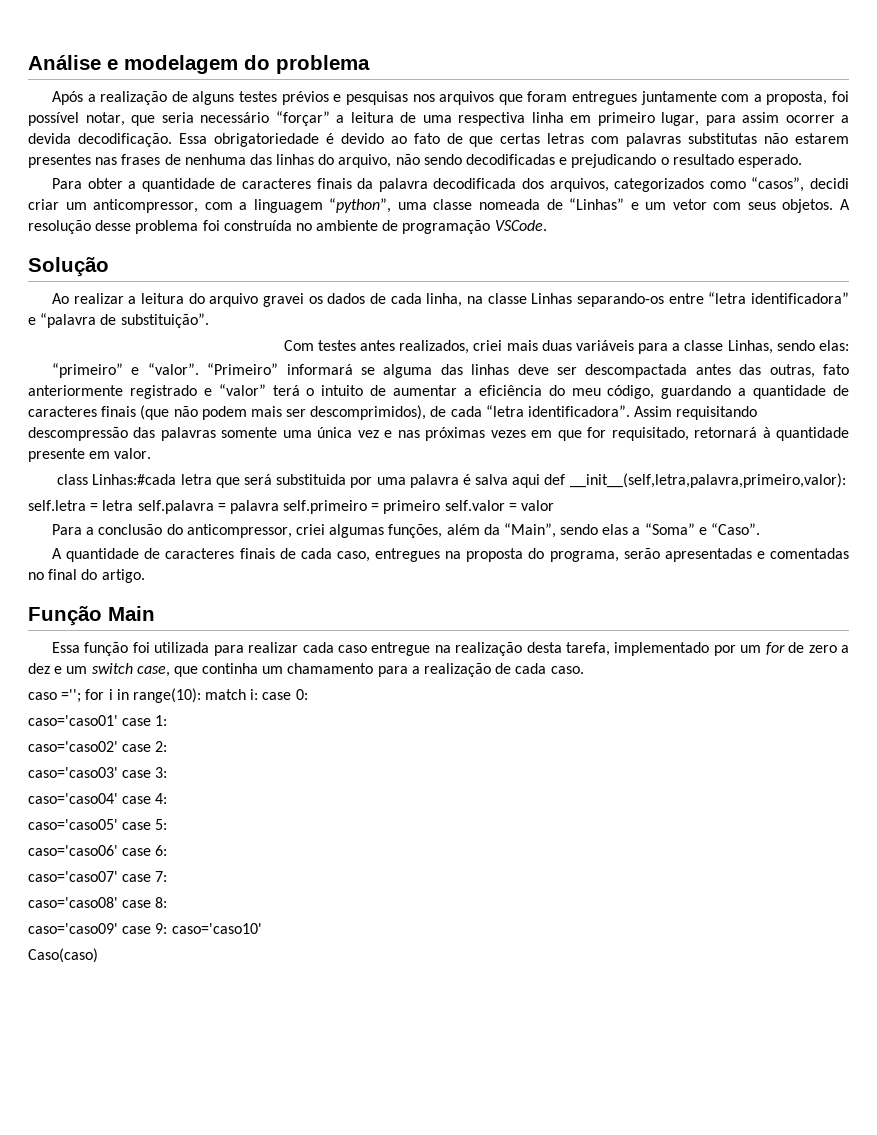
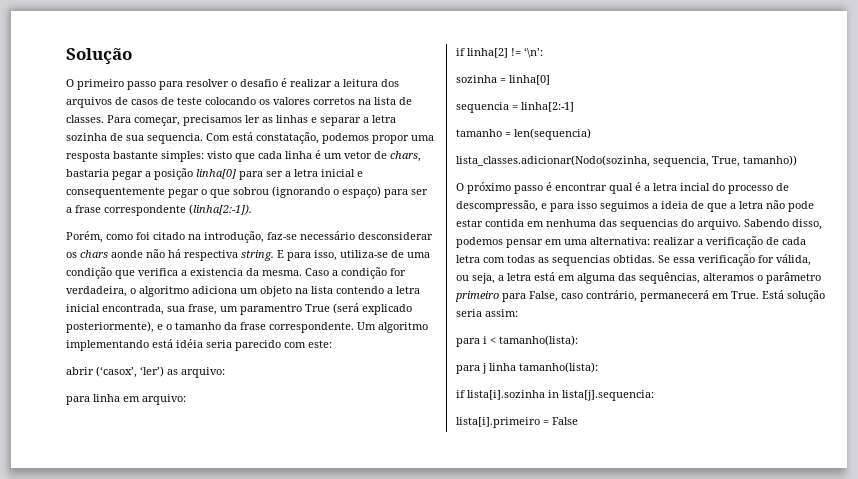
[28,55,370,74] [52,91,849,105] [28,111,849,126] [28,133,849,147] [28,154,802,168] [52,177,849,192] [28,198,850,213] [28,220,547,234] [28,257,109,277] [52,292,849,307] [28,313,209,328] [283,340,849,354] [52,363,849,378] [28,384,849,399] [28,405,758,420] [28,427,850,441] [28,448,152,462] [57,473,846,488] [28,500,555,514] [52,523,761,538] [52,548,849,562] [28,569,145,583] [28,606,155,626] [52,642,849,656] [28,663,584,677] [28,688,308,703] [28,715,168,726] [28,741,168,752] [28,767,168,778] [28,793,168,804] [28,819,168,830] [28,845,168,856] [28,871,168,882] [28,897,168,908] [28,923,262,934] [28,948,98,963] Análise e modelagem do problema // Após a realização de alguns testes prévios e pesquisas nos arquivos que foram entregues juntamente com a proposta, foi possível notar, que seria necessário “forçar” a leitura de uma respectiva linha em primeiro lugar, para assim ocorrer a devida decodificação. Essa obrigatoriedade é devido ao fato de que certas letras com palavras substitutas não estarem presentes nas frases de nenhuma das linhas do arquivo, não sendo decodificadas e prejudicando o resultado esperado. // Para obter a quantidade de caracteres finais da palavra decodificada dos arquivos, categorizados como “casos”, decidi criar um anticompressor, com a linguagem “python”, uma classe nomeada de “Linhas” e um vetor com seus objetos. A resolução desse problema foi construída no ambiente de programação VSCode. // Solução // Ao realizar a leitura do arquivo gravei os dados de cada linha, na classe Linhas separando-os entre “letra identificadora” e “palavra de substituição”. // Com testes antes realizados, criei mais duas variáveis para a classe Linhas, sendo elas: // “primeiro” e “valor”. “Primeiro” informará se alguma das linhas deve ser descompactada antes das outras, fato anteriormente registrado e “valor” terá o intuito de aumentar a eficiência do meu código, guardando a quantidade de caracteres finais (que não podem mais ser descomprimidos), de cada “letra identificadora”. Assim requisitando descompressão das palavras somente uma única vez e nas próximas vezes em que for requisitado, retornará à quantidade presente em valor. // class Linhas:#cada letra que será substituida por uma palavra é salva aqui def __init__(self,letra,palavra,primeiro,valor): // self.letra = letra self.palavra = palavra self.primeiro = primeiro self.valor = valor // Para a conclusão do anticompressor, criei algumas funções, além da “Main”, sendo elas a “Soma” e “Caso”. // A quantidade de caracteres finais de cada caso, entregues na proposta do programa, serão apresentadas e comentadas no final do artigo. // Função Main // Essa função foi utilizada para realizar cada caso entregue na realização desta tarefa, implementado por um for de zero a dez e um switch case, que continha um chamamento para a realização de cada caso. // caso =''; for i in range(10): match i: case 0: // caso='caso01' case 1: // caso='caso02' case 2: // caso='caso03' case 3: // caso='caso04' case 4: // caso='caso05' case 5: // caso='caso06' case 6: // caso='caso07' case 7: // caso='caso08' case 8: // caso='caso09' case 9: caso='caso10' // Caso(caso) -> [66,48,132,65] [66,78,399,90] [66,97,412,108] [66,115,396,126] [66,132,434,144] [66,150,421,162] [66,168,363,180] [66,186,428,198] [66,204,252,216] [66,231,433,243] [66,249,430,261] [66,267,406,279] [66,286,420,297] [66,303,412,315] [66,321,428,333] [66,339,332,351] [66,366,225,378] [66,394,186,405] [456,47,543,58] [456,75,550,85] [456,102,574,113] [456,128,591,140] [456,155,797,167] [456,182,789,194] [456,200,814,212] [456,219,822,230] [456,236,806,248] [456,254,811,266] [456,272,821,284] [455,290,825,302] [456,309,518,317] [456,335,578,347] [456,362,598,374] [456,390,654,401] [456,417,578,428] Solução // O primeiro passo para resolver o desafio é realizar a leitura dos arquivos de casos de teste colocando os valores corretos na lista de classes. Para começar, precisamos ler as linhas e separar a letra sozinha de sua sequencia. Com está constatação, podemos propor uma resposta bastante simples: visto que cada linha é um vetor de chars, bastaria pegar a posição linha[0] para ser a letra inicial e consequentemente pegar o que sobrou (ignorando o espaço) para ser a frase correspondente (linha[2:-1]). // Porém, como foi citado na introdução, faz-se necessário desconsiderar os chars aonde não há respectiva string. E para isso, utiliza-se de uma condição que verifica a existencia da mesma. Caso a condição for verdadeira, o algoritmo adiciona um objeto na lista contendo a letra inicial encontrada, sua frase, um paramentro True (será explicado posteriormente), e o tamanho da frase correspondente. Um algoritmo implementando está idéia seria parecido com este: // abrir (‘casox’, ‘ler’) as arquivo: // para linha em arquivo: // if linha[2] != ‘\n’: // sozinha = linha[0] // sequencia = linha[2:-1] // tamanho = len(sequencia) // lista_classes.adicionar(Nodo(sozinha, sequencia, True, tamanho)) // O próximo passo é encontrar qual é a letra incial do processo de descompressão, e para isso seguimos a ideia de que a letra não pode estar contida em nenhuma das sequencias do arquivo. Sabendo disso, podemos pensar em uma alternativa: realizar a verificação de cada letra com todas as sequencias obtidas. Se essa verificação for válida, ou seja, a letra está em alguma das sequências, alteramos o parâmetro primeiro para False, caso contrário, permanecerá em True. Está solução seria assim: // para i < tamanho(lista): // para j linha tamanho(lista): // if lista[i].sozinha in lista[j].sequencia: // lista[i].primeiro = False

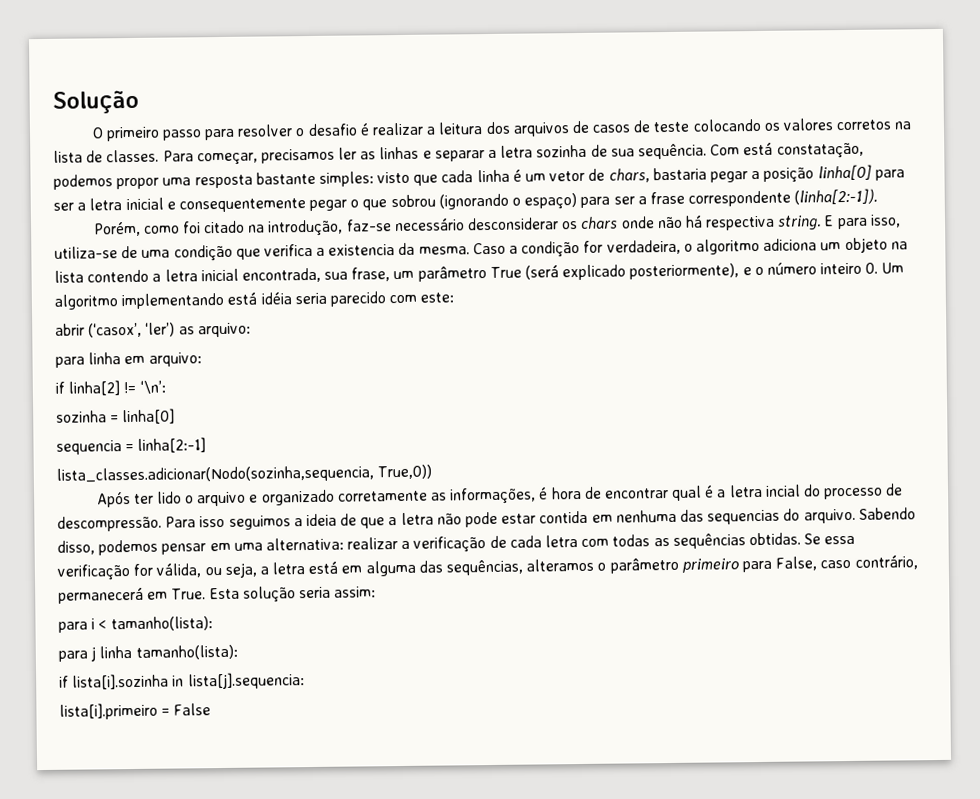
[147,133,203,144] sequencia. -> [637,143,707,160] sequência.
[111,250,143,258] aonde -> [620,216,655,229] onde
[240,304,302,315] paramentro -> [417,266,487,282] parâmetro
[175,322,354,333] tamanho da frase correspondente. -> [766,262,879,275] número inteiro 0.
[456,128,591,140] [456,155,797,167] [456,182,552,194] tamanho = len(sequencia) // lista_classes.adicionar(Nodo(sozinha, sequencia, True, tamanho)) // O próximo passo é -> [56,464,433,484] [96,486,602,508] lista_classes.adicionar(Nodo(sozinha,sequencia, True,0)) // Após ter lido o arquivo e organizado corretamente as informações, é hora de
[456,200,574,212] descompressão, e para -> [57,515,197,532] descompressão. Para
[552,255,610,266] sequencias -> [672,533,746,549] sequências
[762,290,784,299] Está -> [209,587,240,600] Esta

